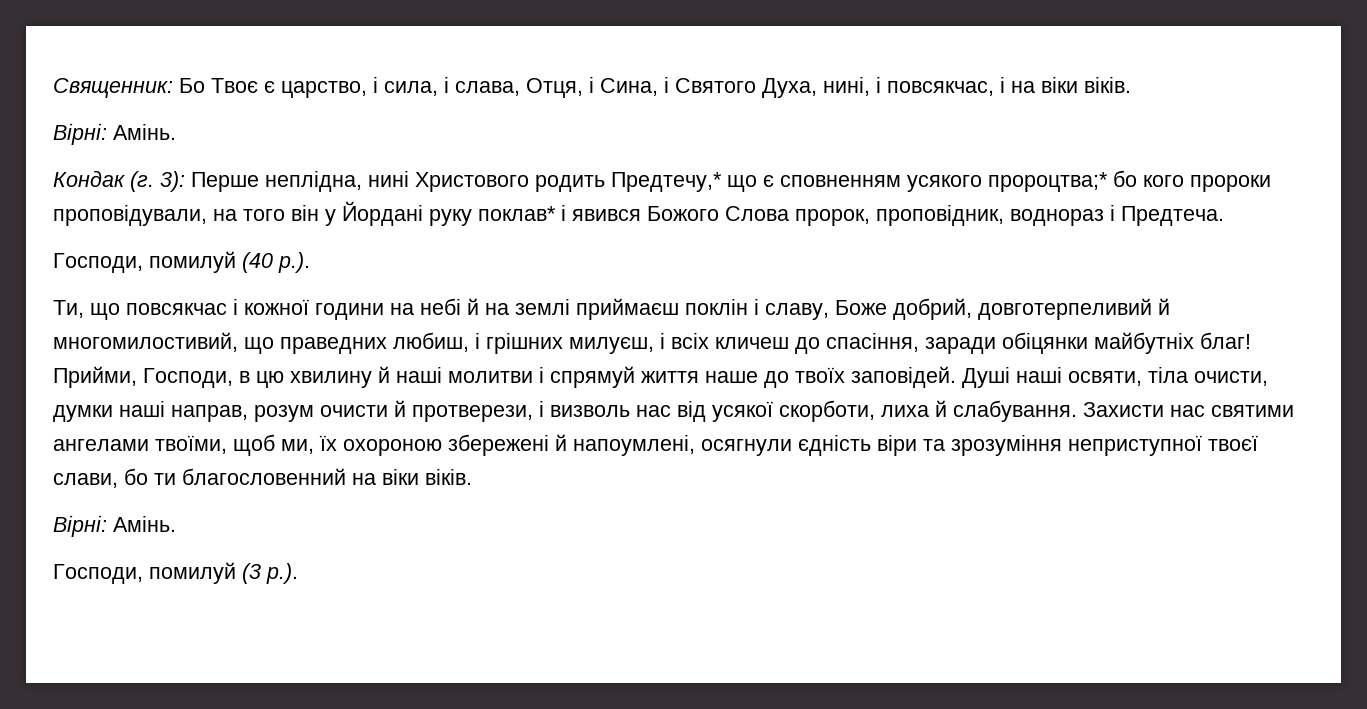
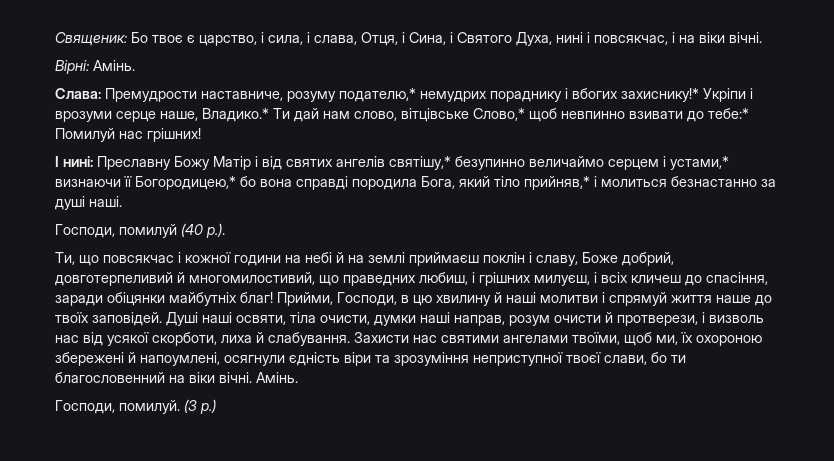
[53,78,258,98] Священник: Бо Твоє -> [55,32,183,46] Священик: Бо твоє
[823,77,870,96] нині, -> [556,32,583,43] нині
[1084,77,1131,93] [53,123,176,145] [53,170,1271,192] [53,201,1224,226] віків. // Вірні: Амінь. // Кондак (г. 3): Перше неплідна, нині Христового родить Предтечу,* що є сповненням усякого пророцтва;* бо кого пророки проповідували, на того він у Йордані руку поклав* і явився Божого Слова пророк, проповідник, воднораз і Предтеча. -> [729,32,762,43] [55,60,135,74] [55,88,753,102] [55,108,749,122] [55,128,201,142] [55,156,729,170] [55,176,776,190] [55,196,122,210] вічні. // Вірні: Амінь. // Слава: Премудрости наставниче, розуму подателю,* немудрих пораднику і вбогих захиснику!* Укріпи і врозуми серце наше, Владико.* Ти дай нам слово, вітцівське Слово,* щоб невпинно взивати до тебе:* Помилуй нас грішних! // І нині: Преславну Божу Матір і від святих ангелів святішу,* безупинно величаймо серцем і устами,* визнаючи її Богородицею,* бо вона справді породила Бога, який тіло прийняв,* і молиться безнастанно за душі наші.
[425,469,472,485] [53,515,107,537] віків. // Вірні: -> [219,372,252,383] вічні.
[149,562,298,584] помилуй (3 р.). -> [119,399,216,414] помилуй. (3 р.)

